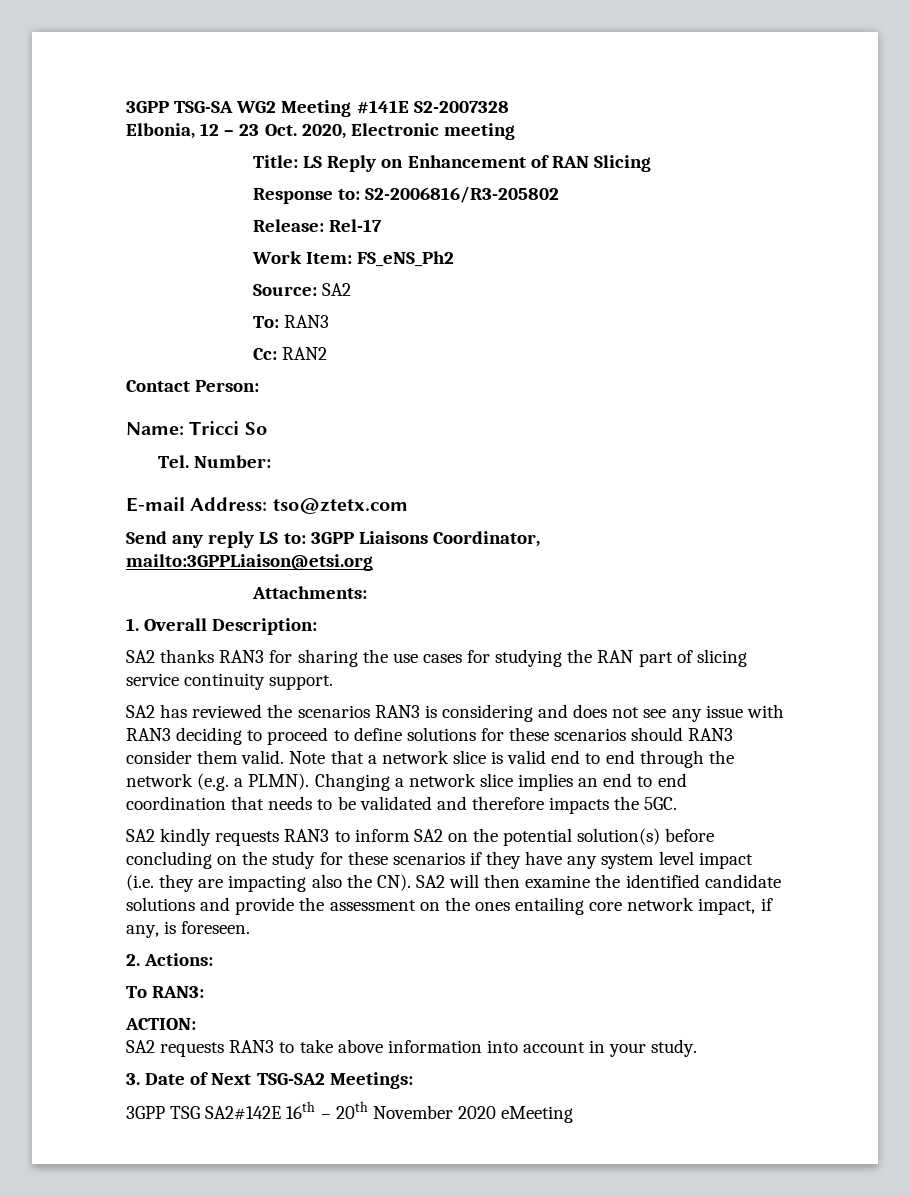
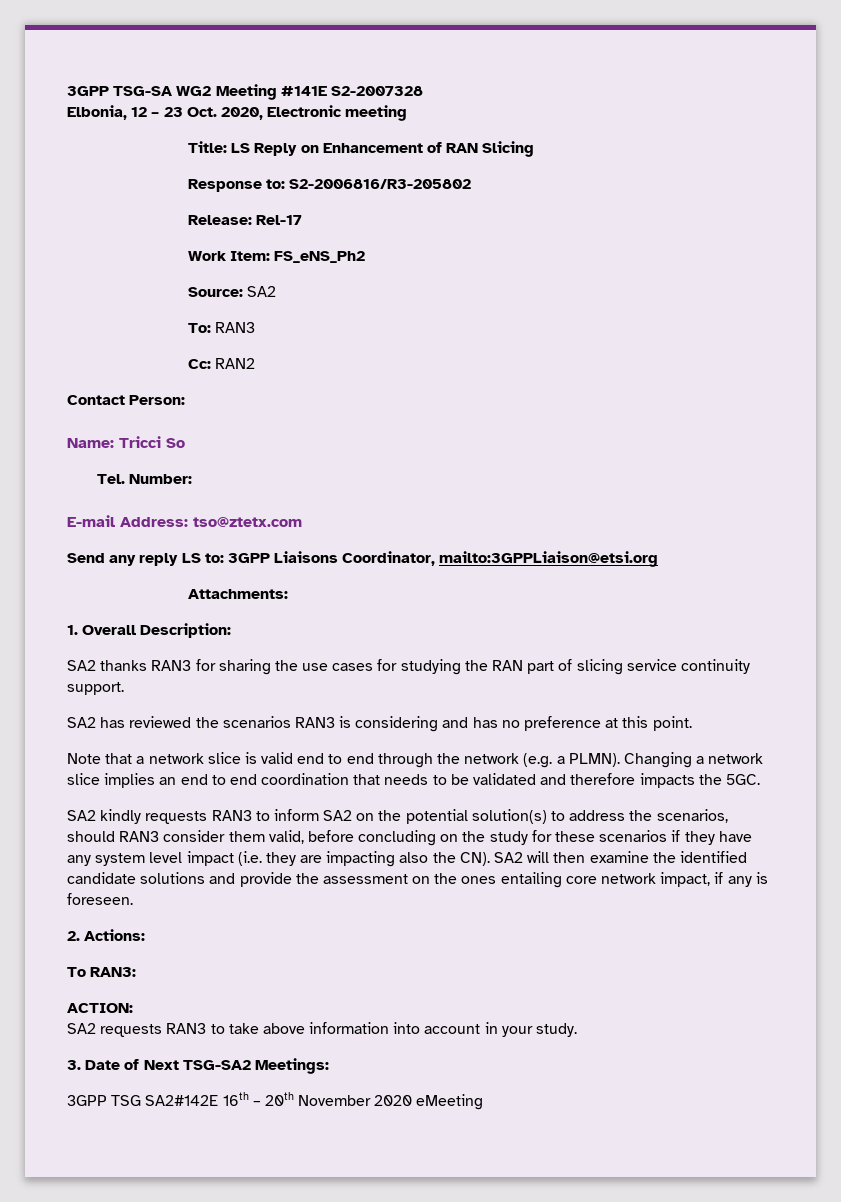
[573,704,784,722] [126,727,734,745] [126,750,285,764] does not see any issue with RAN3 deciding to proceed to define solutions for these scenarios should RAN3 consider them valid. -> [472,716,692,731] has no preference at this point. //
(661, 836) none -> [551,809,728,823] [67,830,304,844] to address the scenarios, should RAN3 consider them valid,
[126,925,159,938] any, -> [727,876,752,887] any

